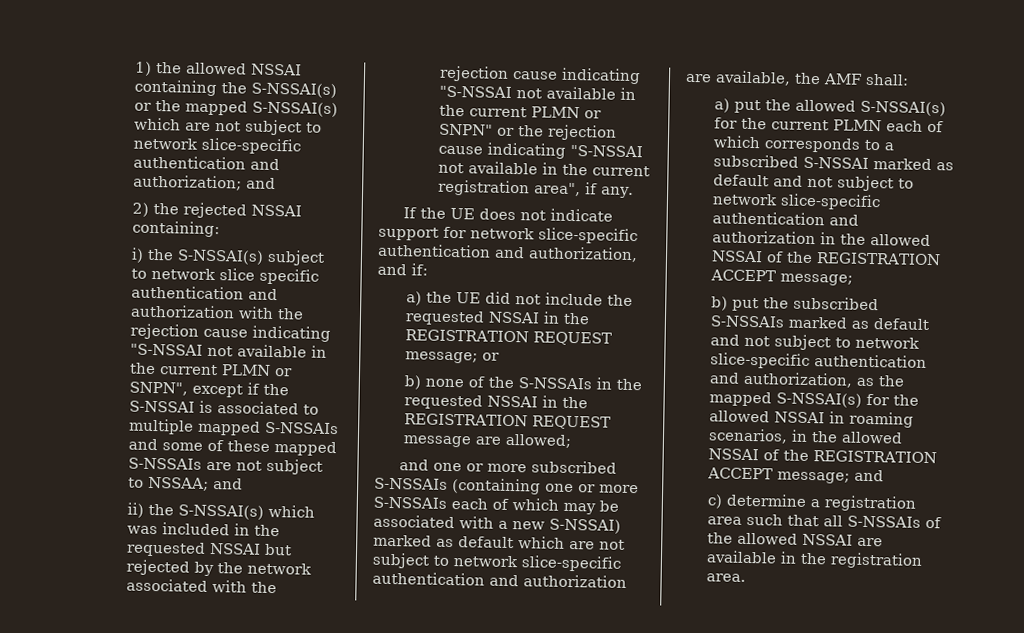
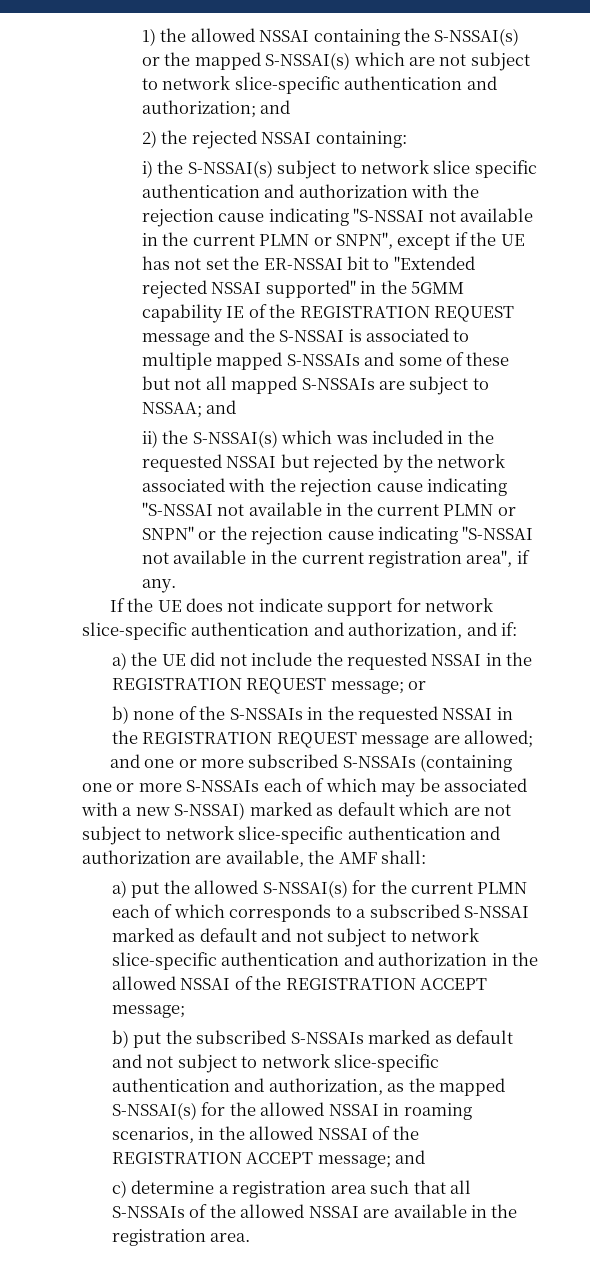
(289, 389) none -> [500,234,525,246] [141,256,475,270] [141,280,464,299] [141,304,514,323] [141,328,275,346] UE has not set the ER-NSSAI bit to "Extended rejected NSSAI supported" in the 5GMM capability IE of the REGISTRATION REQUEST message and the
(270, 446) none -> [141,376,227,390] but not all
[235,460,262,471] not -> (405, 385) none

